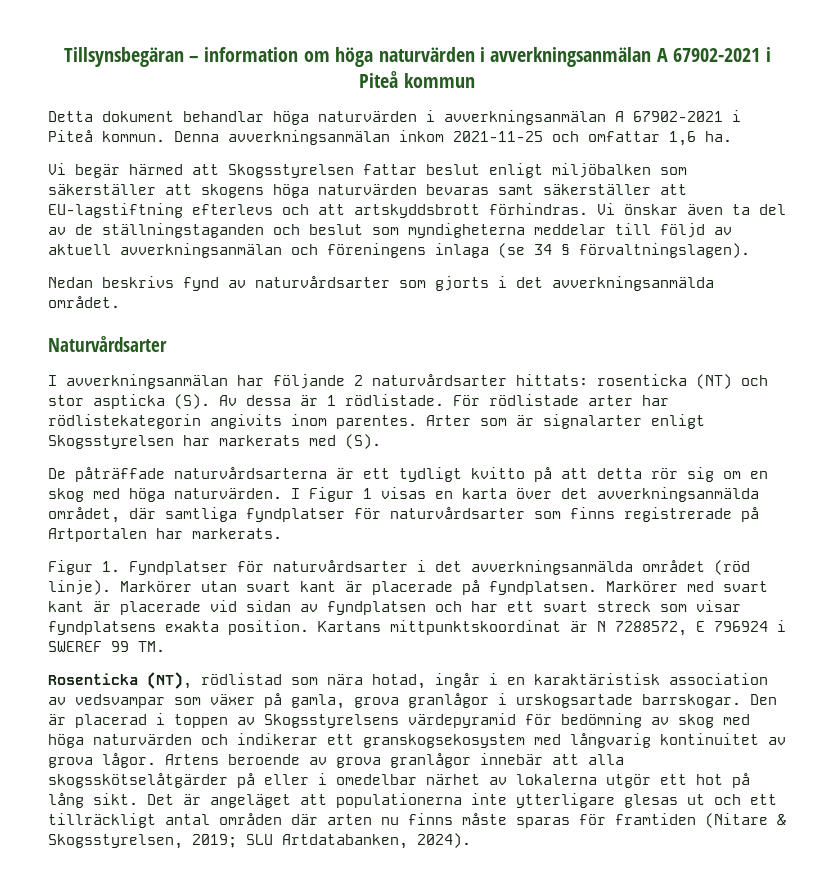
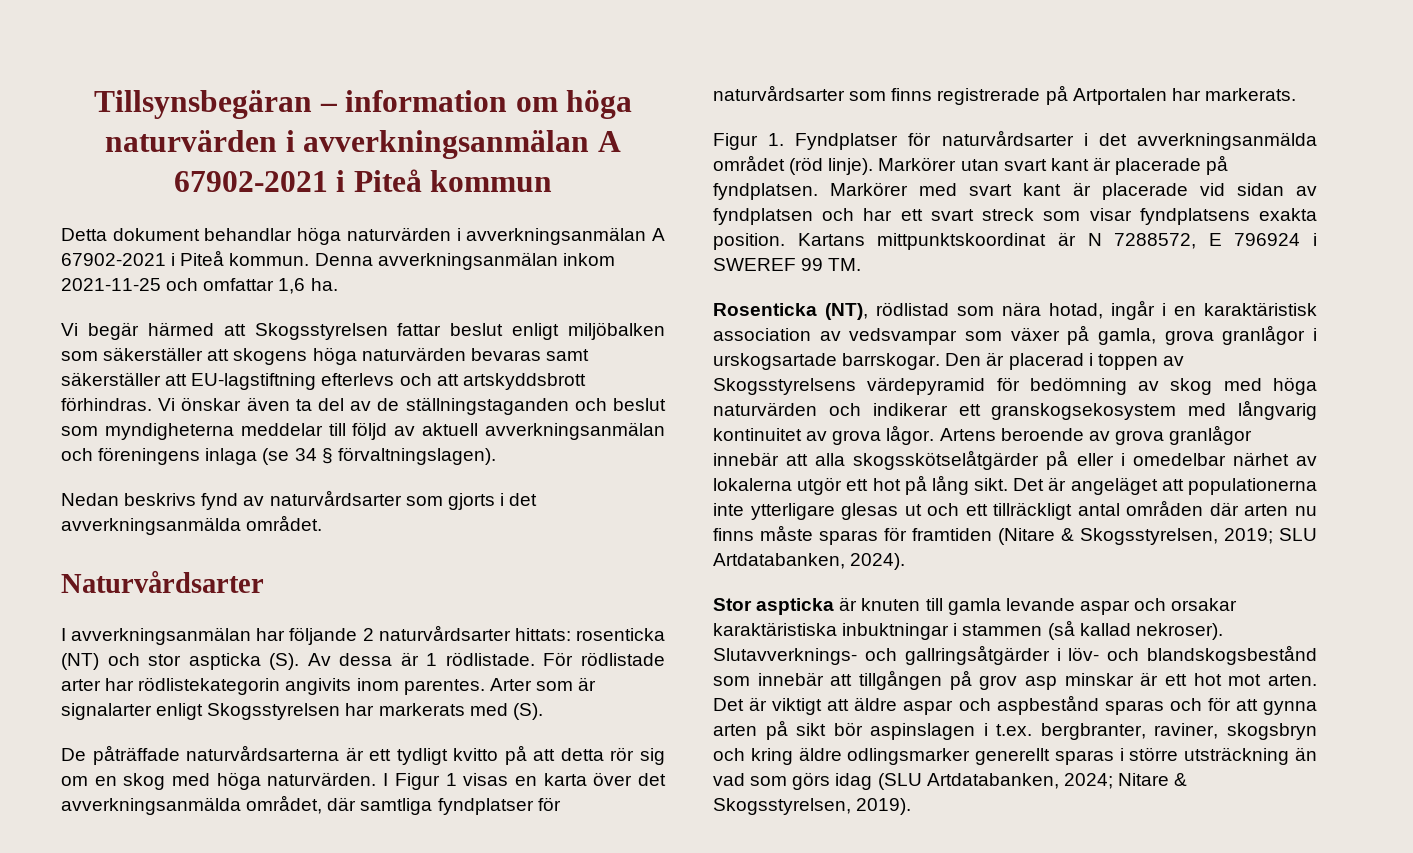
(471, 840) none -> [713,597,1238,615] [713,620,1223,640] [713,645,1317,665] [713,670,1317,690] [713,695,1317,715] [713,720,1317,740] [713,747,1317,765] [713,772,1188,790] [713,798,912,815] // Stor aspticka är knuten till gamla levande aspar och orsakar karaktäristiska inbuktningar i stammen (så kallad nekroser). Slutavverknings- och gallringsåtgärder i löv- och blandskogsbestånd som innebär att tillgången på grov asp minskar är ett hot mot arten. Det är viktigt att äldre aspar och aspbestånd sparas och för att gynna arten på sikt bör aspinslagen i t.ex. bergbranter, raviner, skogsbryn och kring äldre odlingsmarker generellt sparas i större utsträckning än vad som görs idag (SLU Artdatabanken, 2024; Nitare & Skogsstyrelsen, 2019).

